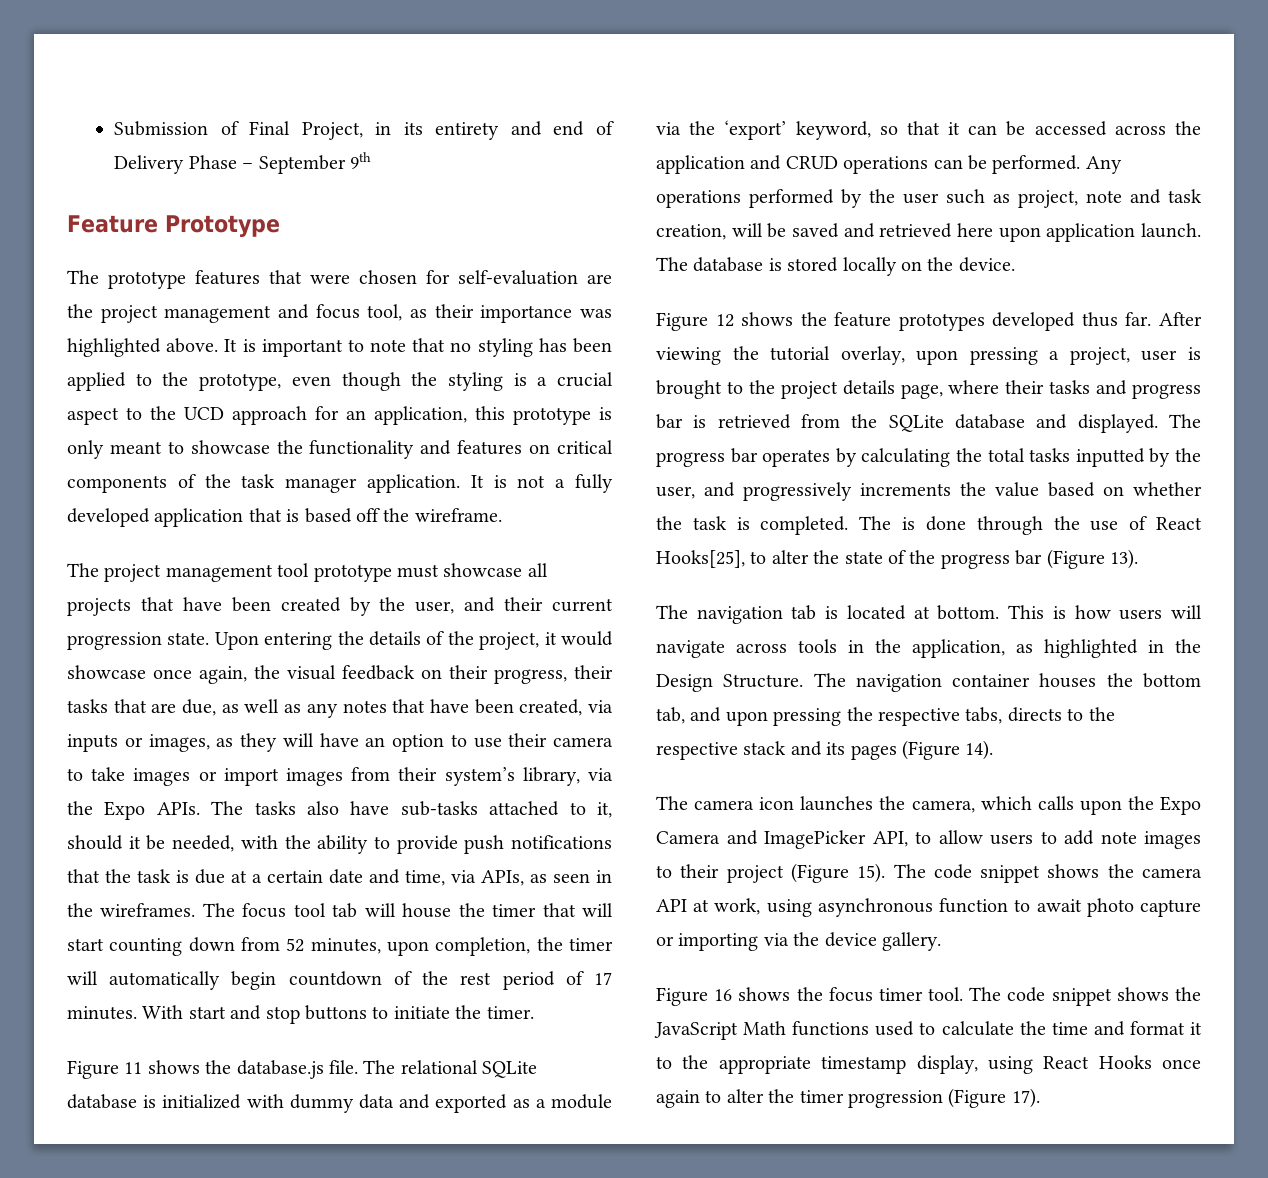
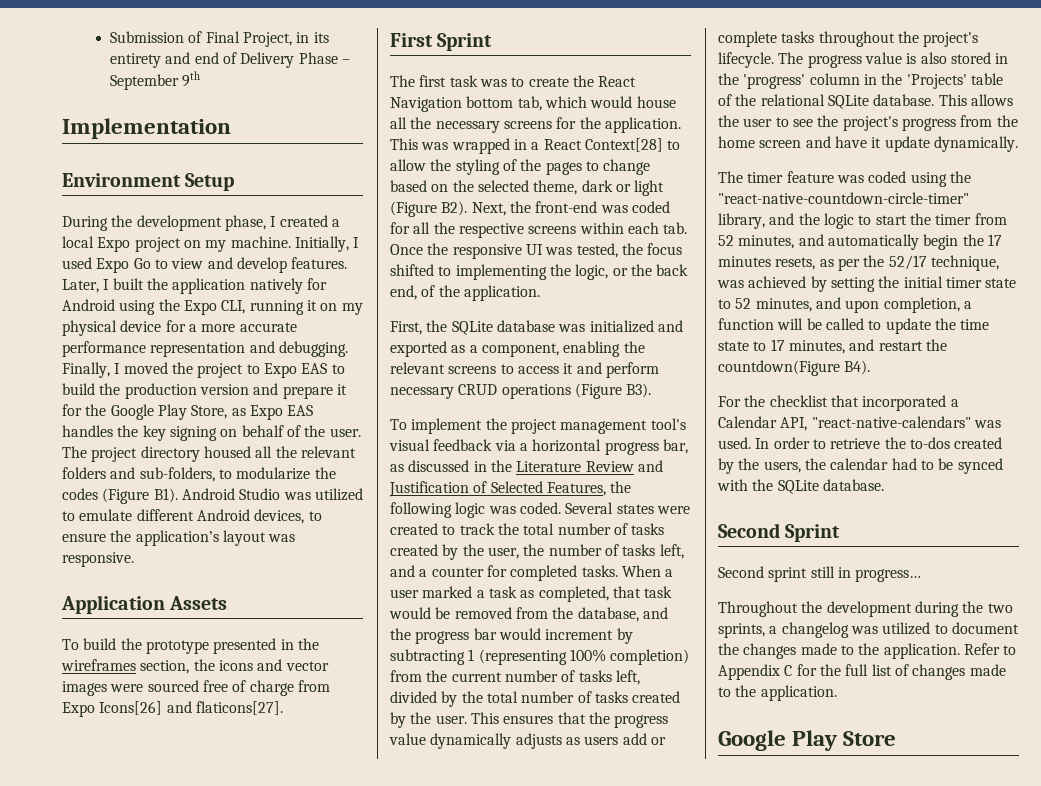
[67,215,280,237] [67,270,612,289] [67,304,612,323] [67,338,612,357] [67,372,613,391] [67,406,612,425] [67,440,614,459] [67,474,614,493] [67,508,502,527] [67,563,548,582] [67,597,613,616] [67,631,613,650] [67,665,613,684] [67,699,613,718] [67,733,613,752] [67,767,613,786] [67,801,612,820] [67,835,612,854] [67,869,612,886] [67,903,613,918] [67,937,613,956] [67,971,612,990] [67,1005,534,1024] [67,1060,538,1079] [67,1094,612,1113] [656,120,1201,140] [656,155,1122,174] [656,189,1202,208] [656,223,1201,242] [656,257,1015,276] [656,312,1202,331] [656,346,1201,365] [656,380,1201,399] [656,414,1201,433] [656,448,1201,467] [656,482,1202,501] [656,516,1202,535] [656,549,1138,569] [656,605,1202,624] [656,639,1201,658] [656,673,1201,692] [656,707,1115,726] [656,740,994,760] [656,796,1201,815] [656,830,1201,849] [656,863,1202,883] [656,898,1201,917] [656,932,941,951] [656,987,1201,1006] [654,1021,1202,1040] [656,1055,1201,1074] [656,1088,1040,1108] Feature Prototype // The prototype features that were chosen for self-evaluation are the project management and focus tool, as their importance was highlighted above. It is important to note that no styling has been applied to the prototype, even though the styling is a crucial aspect to the UCD approach for an application, this prototype is only meant to showcase the functionality and features on critical components of the task manager application. It is not a fully developed application that is based off the wireframe. // The project management tool prototype must showcase all projects that have been created by the user, and their current progression state. Upon entering the details of the project, it would showcase once again, the visual feedback on their progress, their tasks that are due, as well as any notes that have been created, via inputs or images, as they will have an option to use their camera to take images or import images from their system’s library, via the Expo APIs. The tasks also have sub-tasks attached to it, should it be needed, with the ability to provide push notifications that the task is due at a certain date and time, via APIs, as seen in the wireframes. The focus tool tab will house the timer that will start counting down from 52 minutes, upon completion, the timer will automatically begin countdown of the rest period of 17 minutes. With start and stop buttons to initiate the timer. // Figure 11 shows the database.js file. The relational SQLite database is initialized with dummy data and exported as a module via the ‘export’ keyword, so that it can be accessed across the application and CRUD operations can be performed. Any operations performed by the user such as project, note and task creation, will be saved and retrieved here upon application launch. The database is stored locally on the device. // Figure 12 shows the feature prototypes developed thus far. After viewing the tutorial overlay, upon pressing a project, user is brought to the project details page, where their tasks and progress bar is retrieved from the SQLite database and displayed. The progress bar operates by calculating the total tasks inputted by the user, and progressively increments the value based on whether the task is completed. The is done through the use of React Hooks[25], to alter the state of the progress bar (Figure 13). // The navigation tab is located at bottom. This is how users will navigate across tools in the application, as highlighted in the Design Structure. The navigation container houses the bottom tab, and upon pressing the respective tabs, directs to the respective stack and its pages (Figure 14). // The camera icon launches the camera, which calls upon the Expo Camera and ImagePicker API, to allow users to add note images to their project (Figure 15). The code snippet shows the camera API at work, using asynchronous function to await photo capture or importing via the device gallery. // Figure 16 shows the focus timer tool. The code snippet shows the JavaScript Math functions used to calculate the time and format it to the appropriate timestamp display, using React Hooks once again to alter the timer progression (Figure 17). -> [62,118,231,139] [62,173,235,191] [62,215,340,231] [62,236,360,252] [62,257,348,273] [62,278,327,294] [62,299,363,315] [62,320,297,336] [62,341,348,357] [62,362,345,378] [62,383,347,399] [62,404,314,420] [62,425,361,441] [62,446,356,462] [62,467,336,482] [62,488,363,504] [62,509,322,524] [62,530,296,546] [62,552,134,567] [61,595,228,614] [62,638,319,654] [61,659,329,674] [62,680,330,696] [62,701,283,717] [390,33,493,51] [390,75,637,87] [390,96,676,112] [390,117,681,133] [390,138,681,154] [390,159,651,175] [390,180,665,196] [390,201,670,217] [390,222,688,238] [390,243,683,259] [390,264,689,280] [390,285,540,301] [390,320,683,335] [390,341,645,357] [390,362,659,378] [390,383,652,399] [390,418,686,434] [389,439,688,455] [390,460,663,472] [389,481,632,497] [390,502,690,518] [390,523,665,535] [390,544,684,560] [390,565,674,581] [390,586,673,602] [389,607,668,622] [390,628,633,644] [390,649,690,665] [390,670,640,685] [390,691,681,707] [390,712,669,728] [389,733,666,749] [718,31,979,47] [718,52,1009,68] [718,73,1003,89] [718,94,1013,109] [718,115,1018,131] [718,136,1018,152] [718,171,971,187] [718,192,969,204] [718,213,1007,229] [718,234,1002,250] [718,255,999,271] [717,276,1017,292] [718,297,972,313] [718,318,990,334] [718,339,947,354] [718,360,871,376] [718,395,959,411] [718,416,1001,431] [718,437,1003,449] [718,458,1003,474] [717,479,884,494] [718,523,841,542] [718,566,922,582] [718,601,1013,617] [718,622,1019,638] [718,643,1017,659] [718,664,1006,680] [718,685,837,701] [718,730,897,751] Implementation // Environment Setup // During the development phase, I created a local Expo project on my machine. Initially, I used Expo Go to view and develop features. Later, I built the application natively for Android using the Expo CLI, running it on my physical device for a more accurate performance representation and debugging. Finally, I moved the project to Expo EAS to build the production version and prepare it for the Google Play Store, as Expo EAS handles the key signing on behalf of the user. The project directory housed all the relevant folders and sub-folders, to modularize the codes (Figure B1). Android Studio was utilized to emulate different Android devices, to ensure the application’s layout was responsive. // Application Assets // To build the prototype presented in the wireframes section, the icons and vector images were sourced free of charge from Expo Icons[26] and flaticons[27]. // First Sprint // The first task was to create the React Navigation bottom tab, which would house all the necessary screens for the application. This was wrapped in a React Context[28] to allow the styling of the pages to change based on the selected theme, dark or light (Figure B2). Next, the front-end was coded for all the respective screens within each tab. Once the responsive UI was tested, the focus shifted to implementing the logic, or the back end, of the application. // First, the SQLite database was initialized and exported as a component, enabling the relevant screens to access it and perform necessary CRUD operations (Figure B3). // To implement the project management tool's visual feedback via a horizontal progress bar, as discussed in the Literature Review and Justification of Selected Features, the following logic was coded. Several states were created to track the total number of tasks created by the user, the number of tasks left, and a counter for completed tasks. When a user marked a task as completed, that task would be removed from the database, and the progress bar would increment by subtracting 1 (representing 100% completion) from the current number of tasks left, divided by the total number of tasks created by the user. This ensures that the progress value dynamically adjusts as users add or complete tasks throughout the project's lifecycle. The progress value is also stored in the 'progress' column in the 'Projects' table of the relational SQLite database. This allows the user to see the project's progress from the home screen and have it update dynamically. // The timer feature was coded using the "react-native-countdown-circle-timer" library, and the logic to start the timer from 52 minutes, and automatically begin the 17 minutes resets, as per the 52/17 technique, was achieved by setting the initial timer state to 52 minutes, and upon completion, a function will be called to update the time state to 17 minutes, and restart the countdown(Figure B4). // For the checklist that incorporated a Calendar API, "react-native-calendars" was used. In order to retrieve the to-dos created by the users, the calendar had to be synced with the SQLite database. // Second Sprint // Second sprint still in progress… // Throughout the development during the two sprints, a changelog was utilized to document the changes made to the application. Refer to Appendix C for the full list of changes made to the application. // Google Play Store

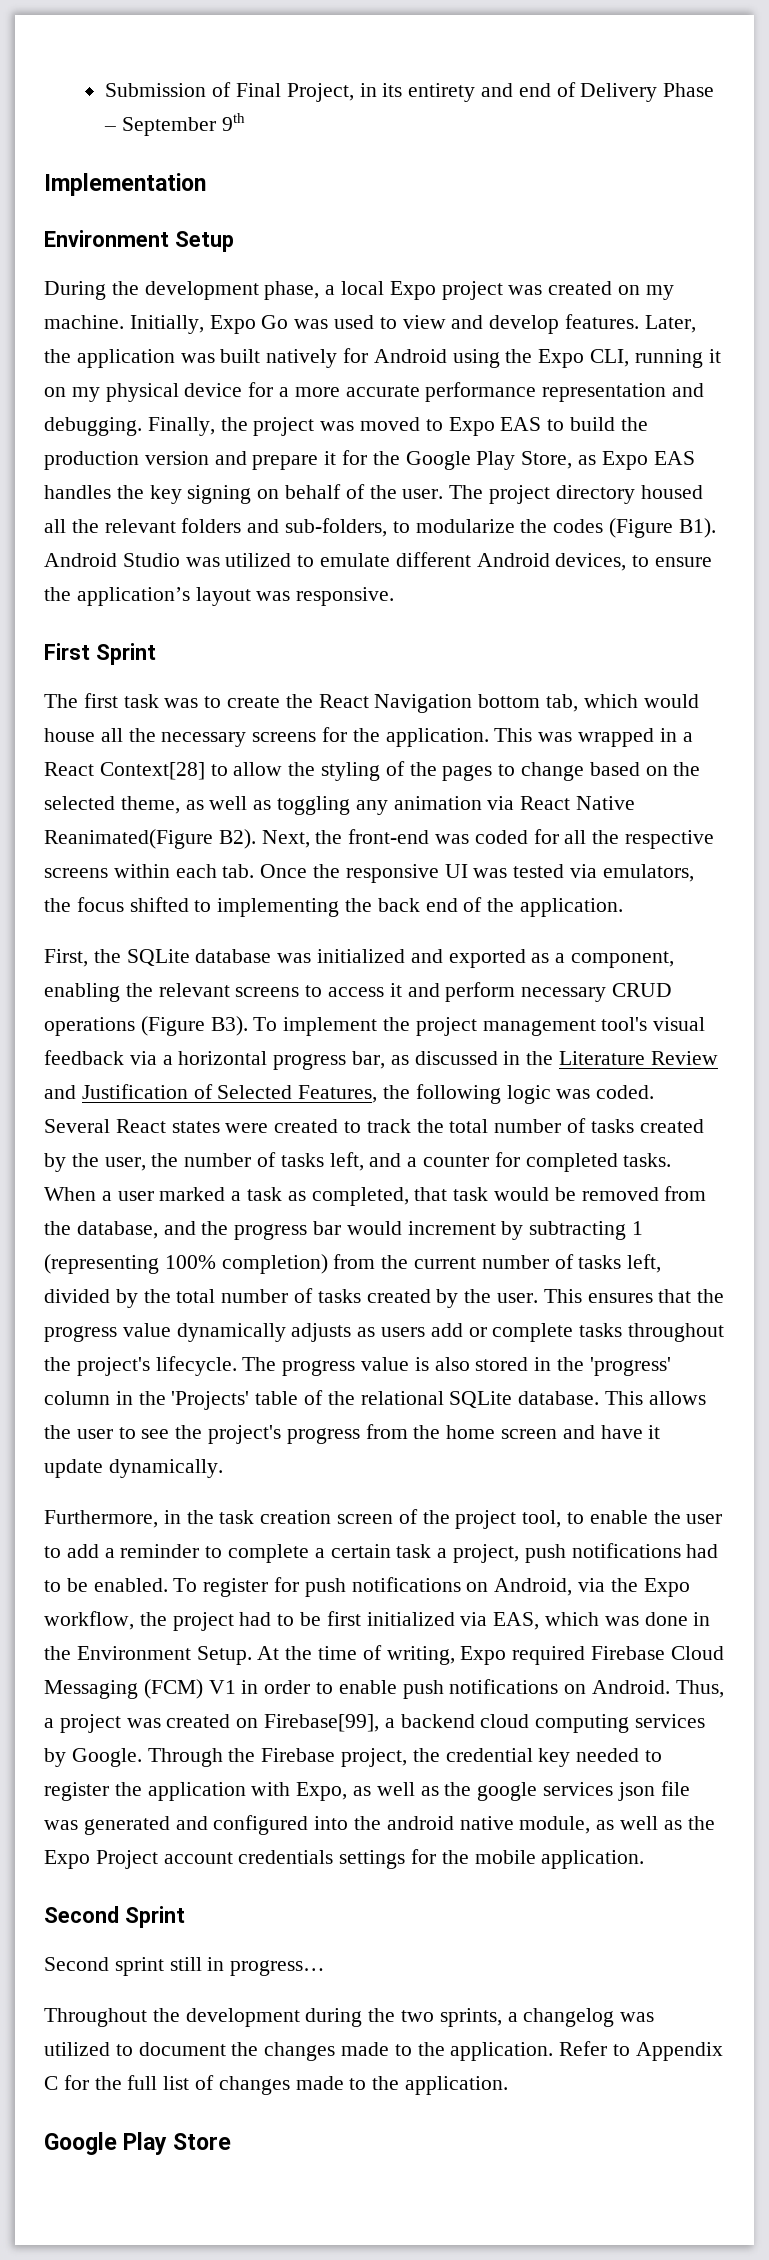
[270,215,328,227] I created -> (320, 290) none
(181, 244) none -> [508,281,613,295] was created
[353,237,360,248] [62,257,151,273] I used Expo Go -> [209,315,375,334] Expo Go was used
[103,278,246,294] I built the application -> [44,349,261,368] the application was built
[114,362,244,378] I moved the project -> [220,417,421,436] the project was moved
[61,595,228,614] [62,638,319,654] [61,659,329,674] [62,680,330,696] [62,701,283,717] // Application Assets // To build the prototype presented in the wireframes section, the icons and vector images were sourced free of charge from Expo Icons[26] and flaticons[27]. -> (395, 596) none
[581,180,665,196] [390,201,437,217] dark or light (Figure -> [185,796,636,815] [44,829,213,849] as well as toggling any animation via React Native Reanimated(Figure
[576,243,618,258] tested, -> [513,864,694,882] tested via emulators,
[575,264,689,280] [390,285,417,300] logic, or the back end, -> [377,898,458,912] back end
(652, 390) // -> (248, 1026) none
(614, 508) none -> [115,1119,166,1133] React
[718,171,971,187] [718,192,969,204] [718,213,1007,229] [718,234,1002,250] [718,255,999,271] [717,276,1017,292] [718,297,972,313] [718,318,990,334] [718,339,947,354] [718,360,871,376] [718,395,959,411] [718,416,1001,431] [718,437,1003,449] [718,458,1003,474] [717,479,884,494] The timer feature was coded using the "react-native-countdown-circle-timer" library, and the logic to start the timer from 52 minutes, and automatically begin the 17 minutes resets, as per the 52/17 technique, was achieved by setting the initial timer state to 52 minutes, and upon completion, a function will be called to update the time state to 17 minutes, and restart the countdown(Figure B4). // For the checklist that incorporated a Calendar API, "react-native-calendars" was used. In order to retrieve the to-dos created by the users, the calendar had to be synced with the SQLite database. -> [44,1509,723,1529] [44,1543,719,1563] [44,1577,690,1597] [44,1611,711,1631] [44,1645,724,1665] [44,1679,724,1699] [44,1714,706,1733] [44,1748,663,1767] [44,1781,690,1801] [44,1815,715,1835] [44,1849,645,1869] Furthermore, in the task creation screen of the project tool, to enable the user to add a reminder to complete a certain task a project, push notifications had to be enabled. To register for push notifications on Android, via the Expo workflow, the project had to be first initialized via EAS, which was done in the Environment Setup. At the time of writing, Expo required Firebase Cloud Messaging (FCM) V1 in order to enable push notifications on Android. Thus, a project was created on Firebase[99], a backend cloud computing services by Google. Through the Firebase project, the credential key needed to register the application with Expo, as well as the google services json file was generated and configured into the android native module, as well as the Expo Project account credentials settings for the mobile application.

